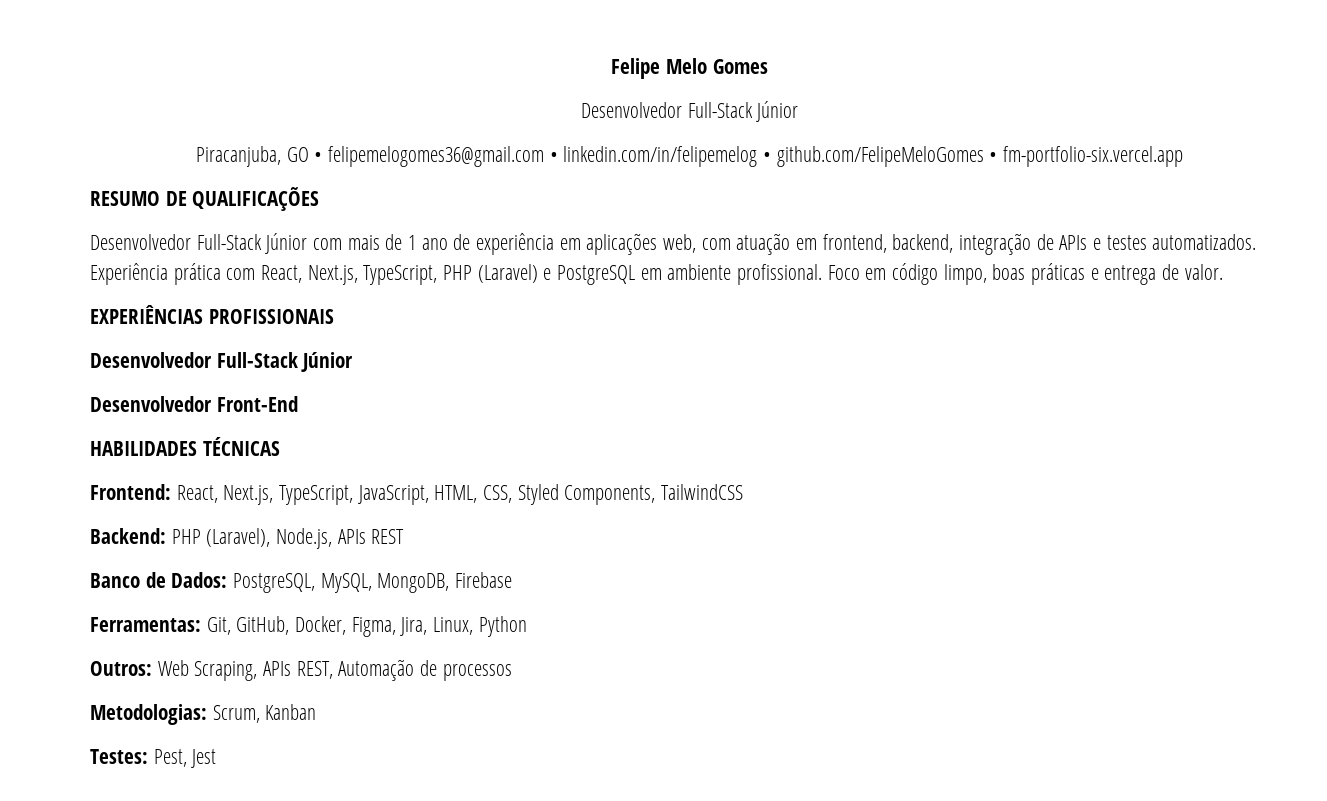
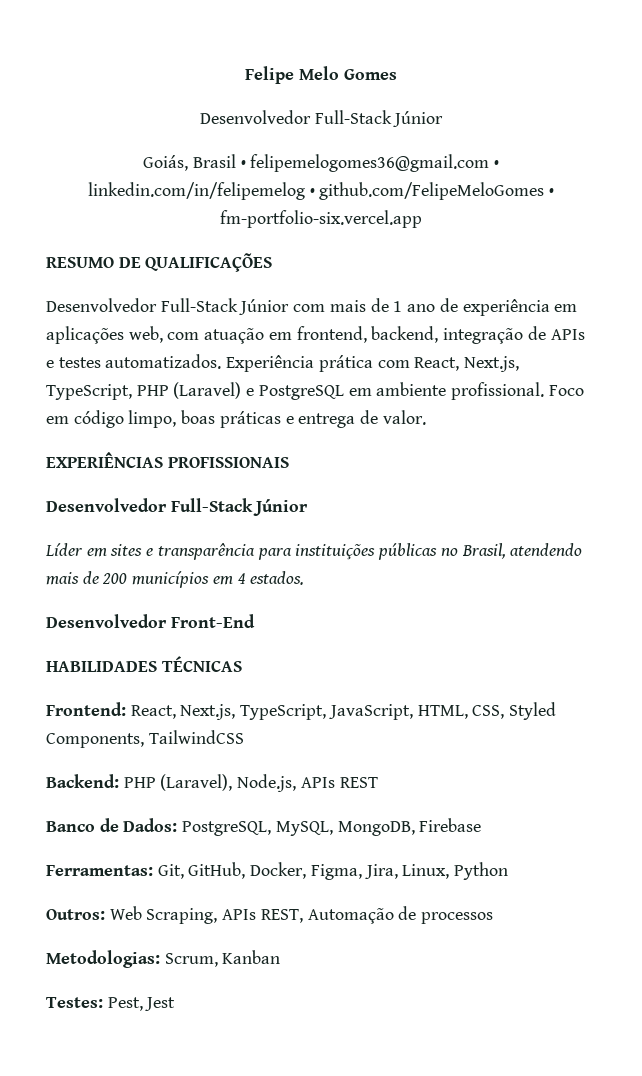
[195,146,309,167] Piracanjuba, GO -> [143,154,236,171] Goiás, Brasil
(354, 362) none -> [45,543,583,560] [46,571,305,588] // Líder em sites e transparência para instituições públicas no Brasil, atendendo mais de 200 municípios em 4 estados.

